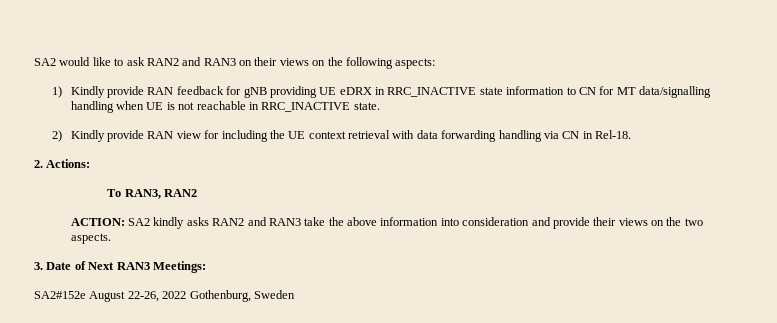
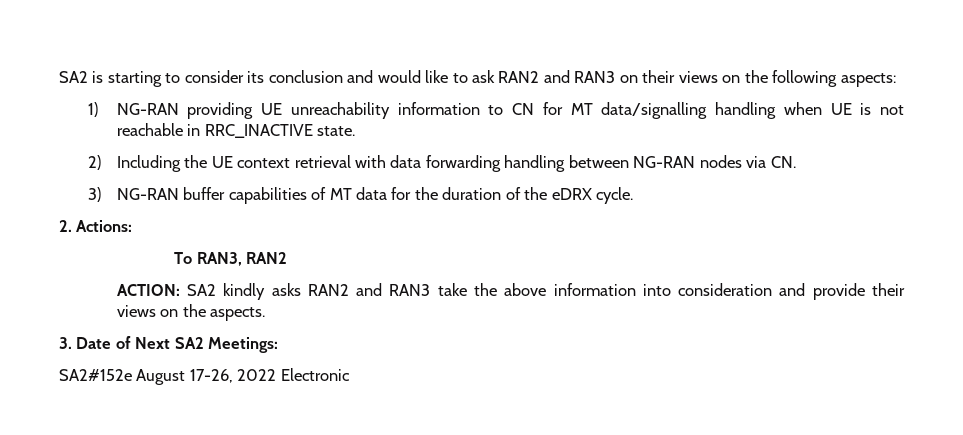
[34,58,56,66] SA2 -> [59,70,374,87] SA2 is starting to consider its conclusion and
[70,86,503,98] Kindly provide RAN feedback for gNB providing UE eDRX in RRC_INACTIVE state -> [116,102,390,119] NG-RAN providing UE unreachability
[70,130,268,142] Kindly provide RAN view for including -> [116,155,181,172] Including
[543,130,632,139] via CN in Rel-18. -> [568,155,796,168] [87,187,634,204] between NG-RAN nodes via CN. // 3) NG-RAN buffer capabilities of MT data for the duration of the eDRX cycle.
[684,218,703,226] two -> (206, 310) none
[116,262,150,270] RAN3 -> [174,337,204,349] SA2
[127,290,295,302] 22-26, 2022 Gothenburg, Sweden -> [189,368,350,383] 17-26, 2022 Electronic

